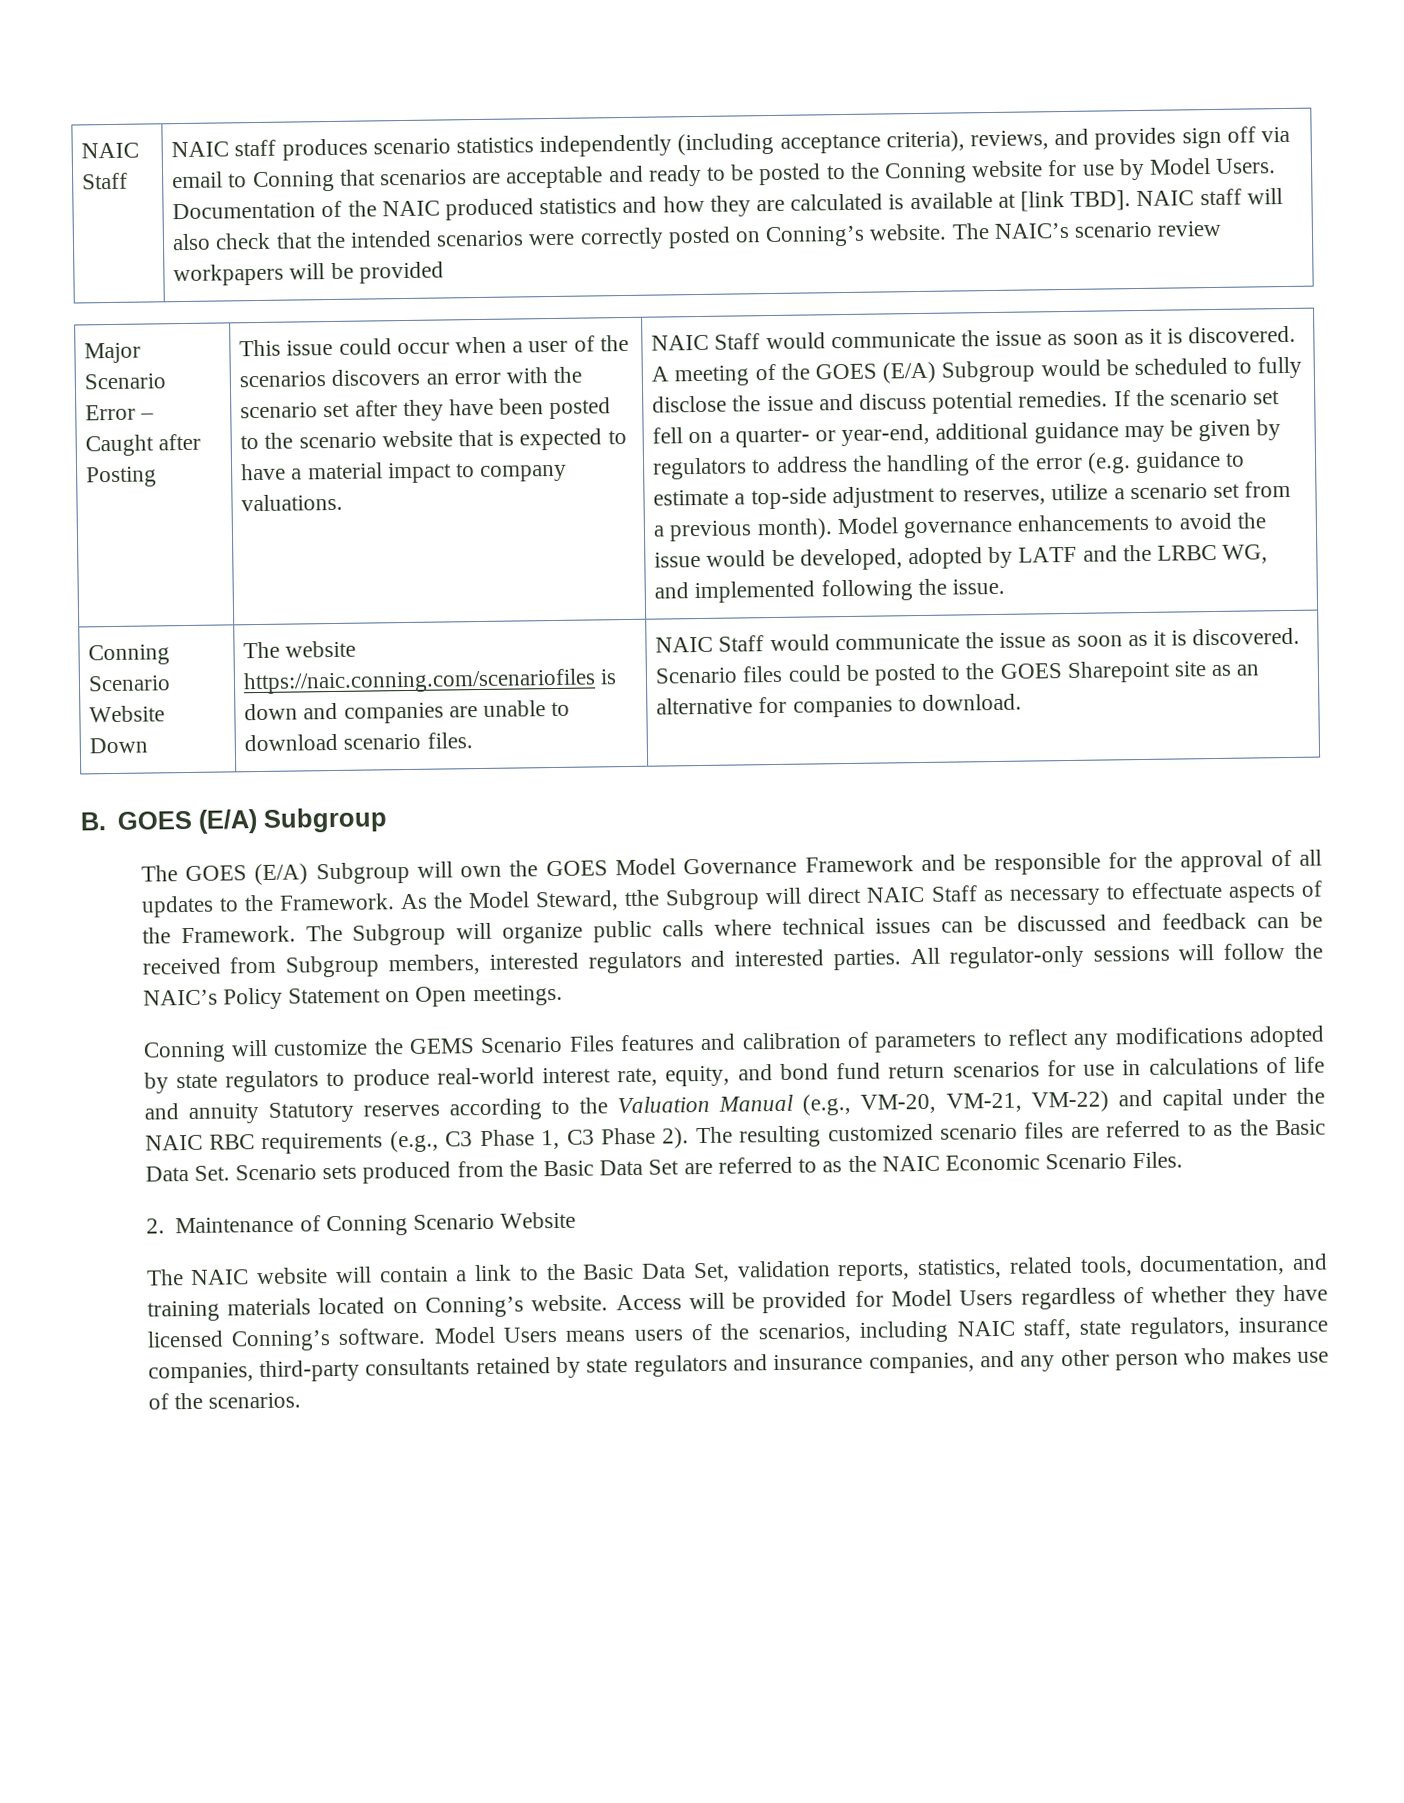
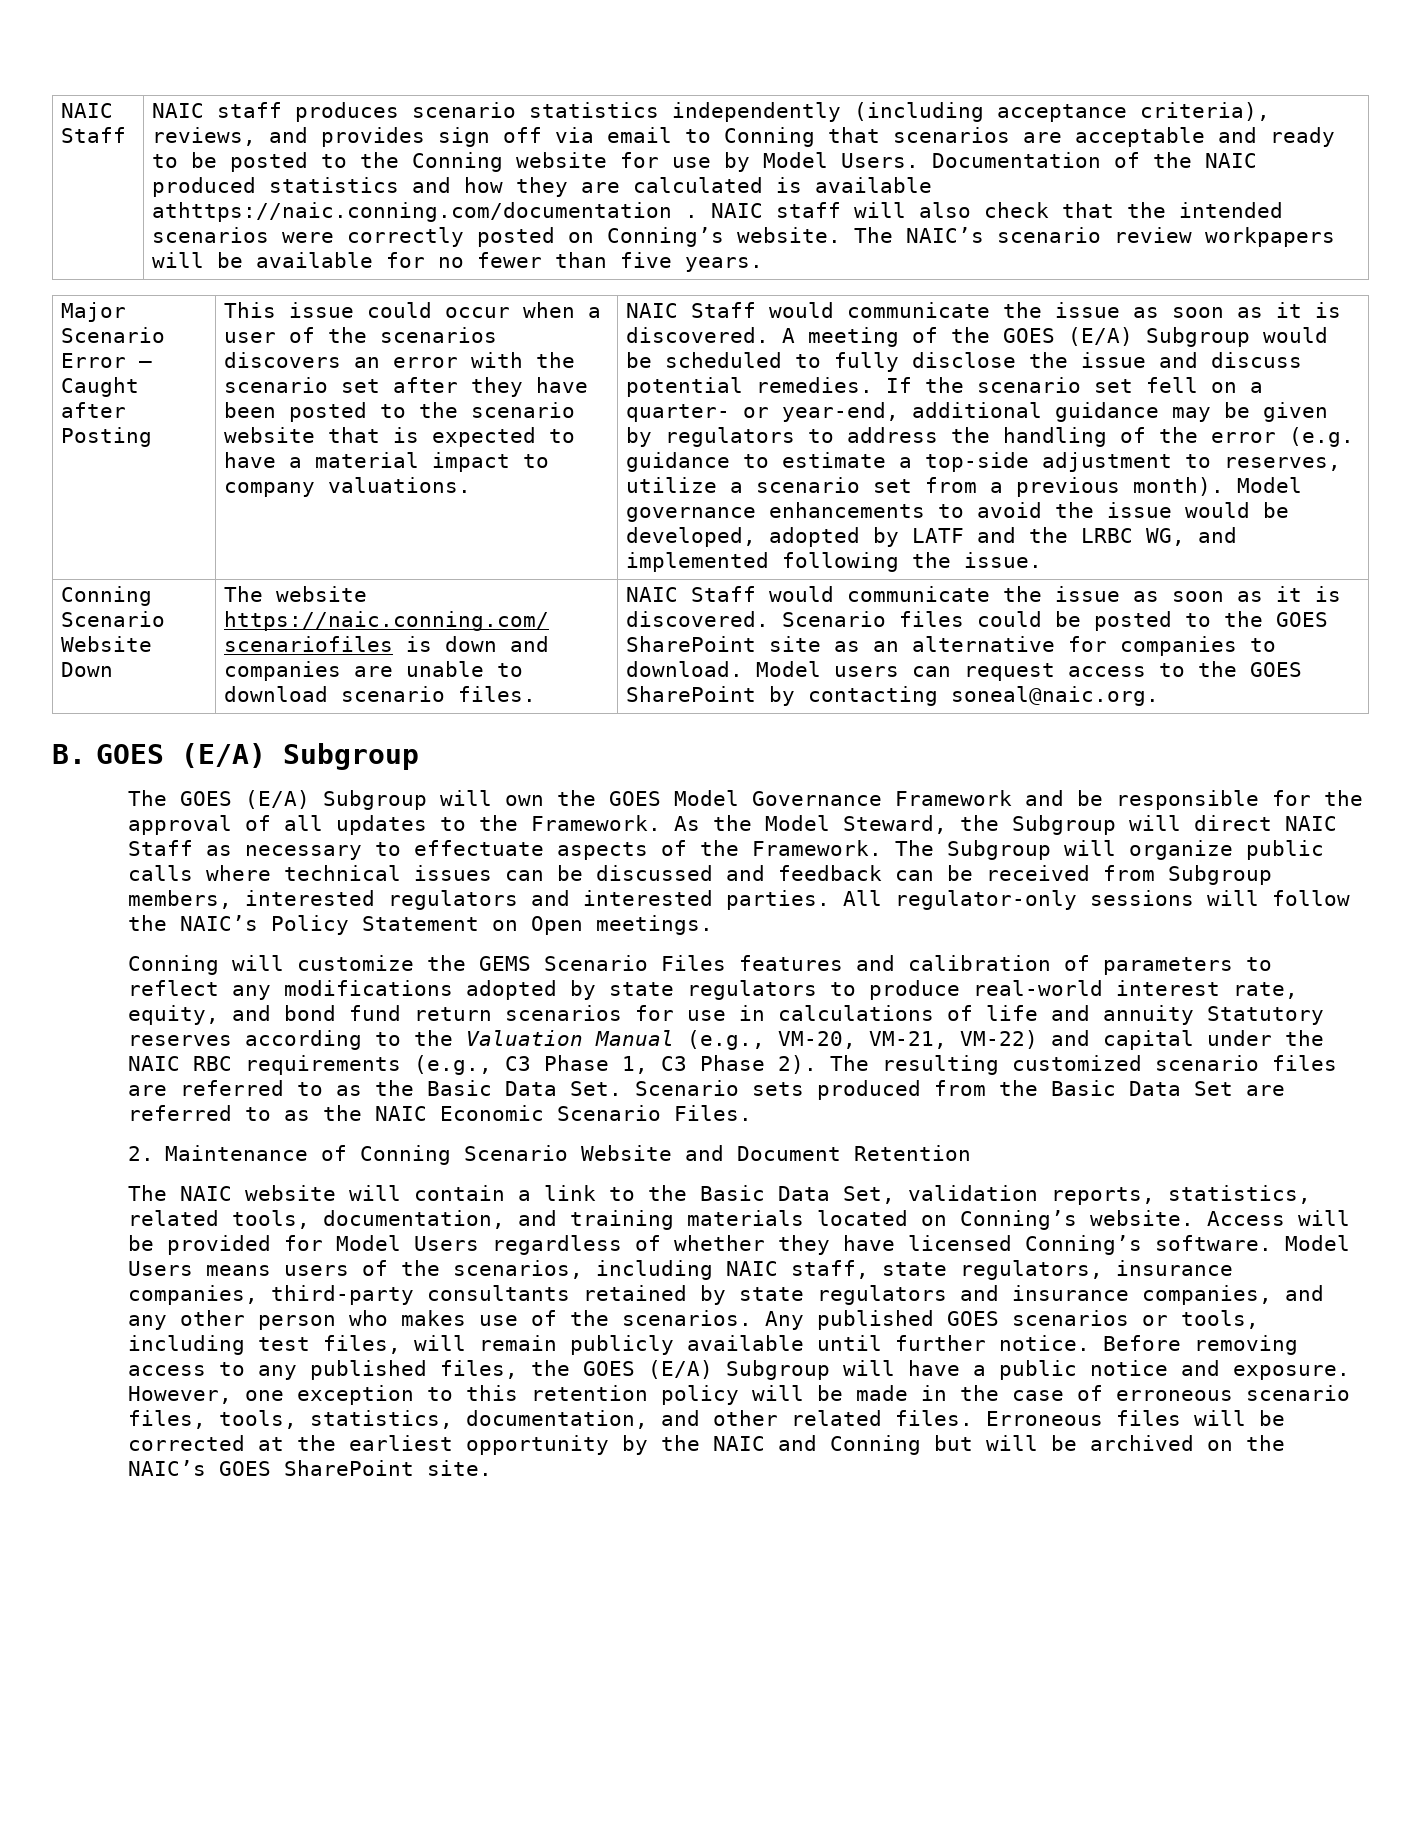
[997,190,1132,212] at [link TBD]. -> [152,202,699,222] athttps://naic.conning.com/documentation .
[358,261,444,284] provided -> [256,252,764,272] available for no fewer than five years.
[1066,660,1171,684] Sharepoint -> [626,636,757,652] SharePoint
(1022, 702) none -> [756,661,1303,681] [626,686,1160,706] Model users can request access to the GOES SharePoint by contacting soneal@naic.org.
[624,889,661,907] tthe -> [959,815,999,831] the
(577, 1220) none -> [685,1145,972,1161] and Document Retention
(302, 1400) none -> [764,1310,1259,1330] [127,1335,1298,1355] [127,1360,1350,1380] [127,1385,1350,1405] [127,1410,1285,1429] [127,1435,1285,1455] [127,1460,492,1476] Any published GOES scenarios or tools, including test files, will remain publicly available until further notice. Before removing access to any published files, the GOES (E/A) Subgroup will have a public notice and exposure. However, one exception to this retention policy will be made in the case of erroneous scenario files, tools, statistics, documentation, and other related files. Erroneous files will be corrected at the earliest opportunity by the NAIC and Conning but will be archived on the NAIC’s GOES SharePoint site.

